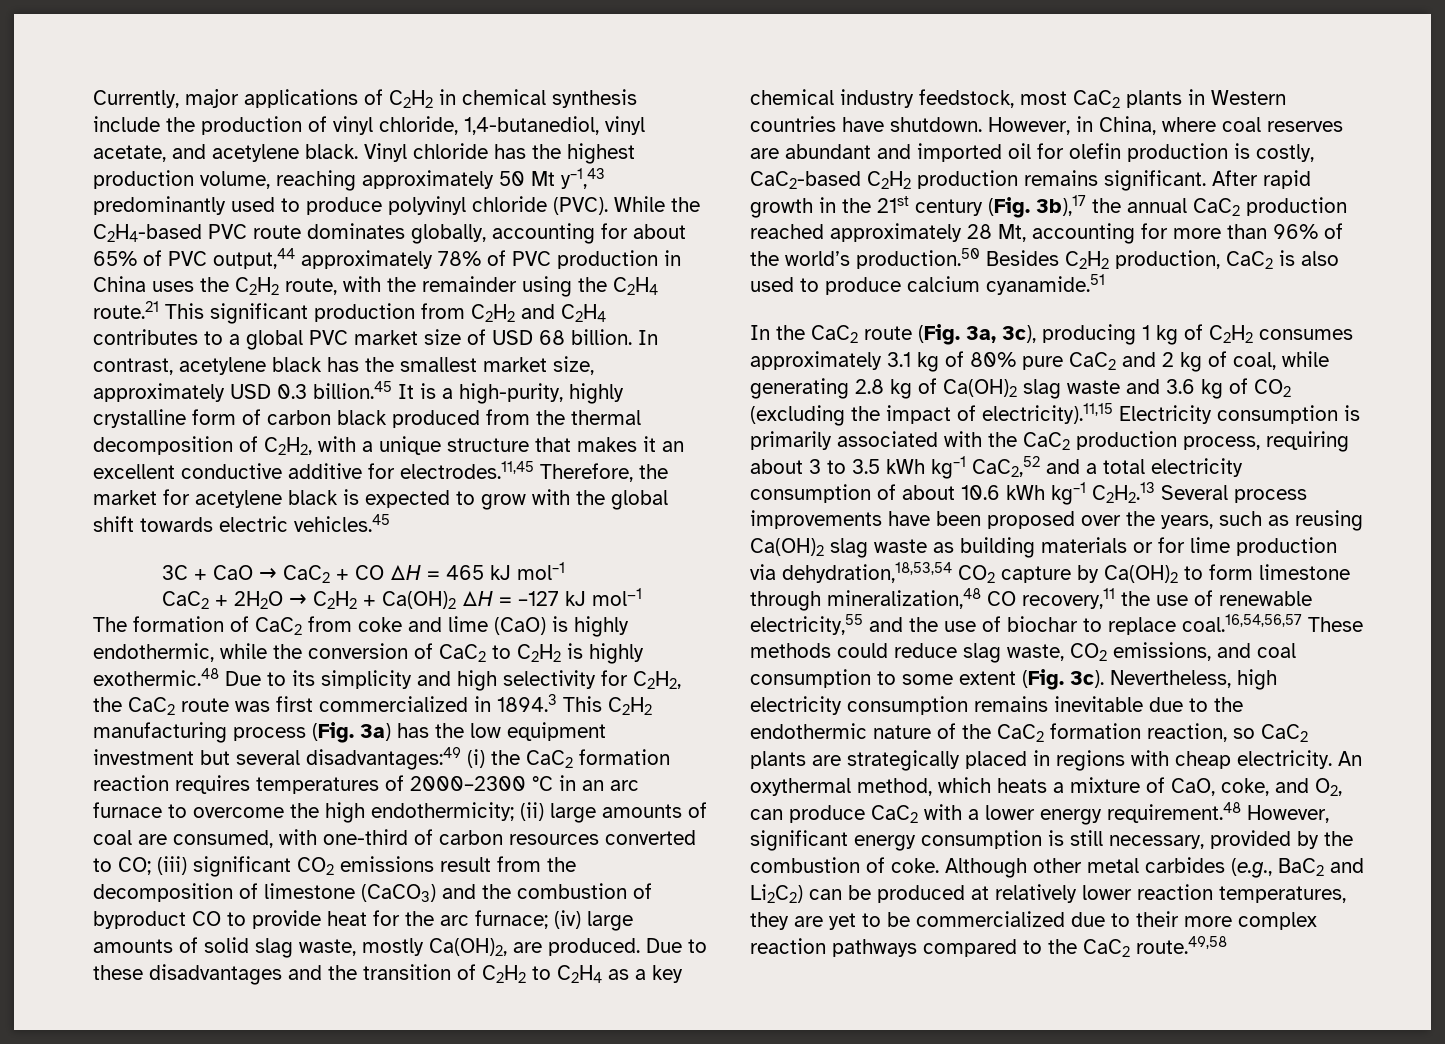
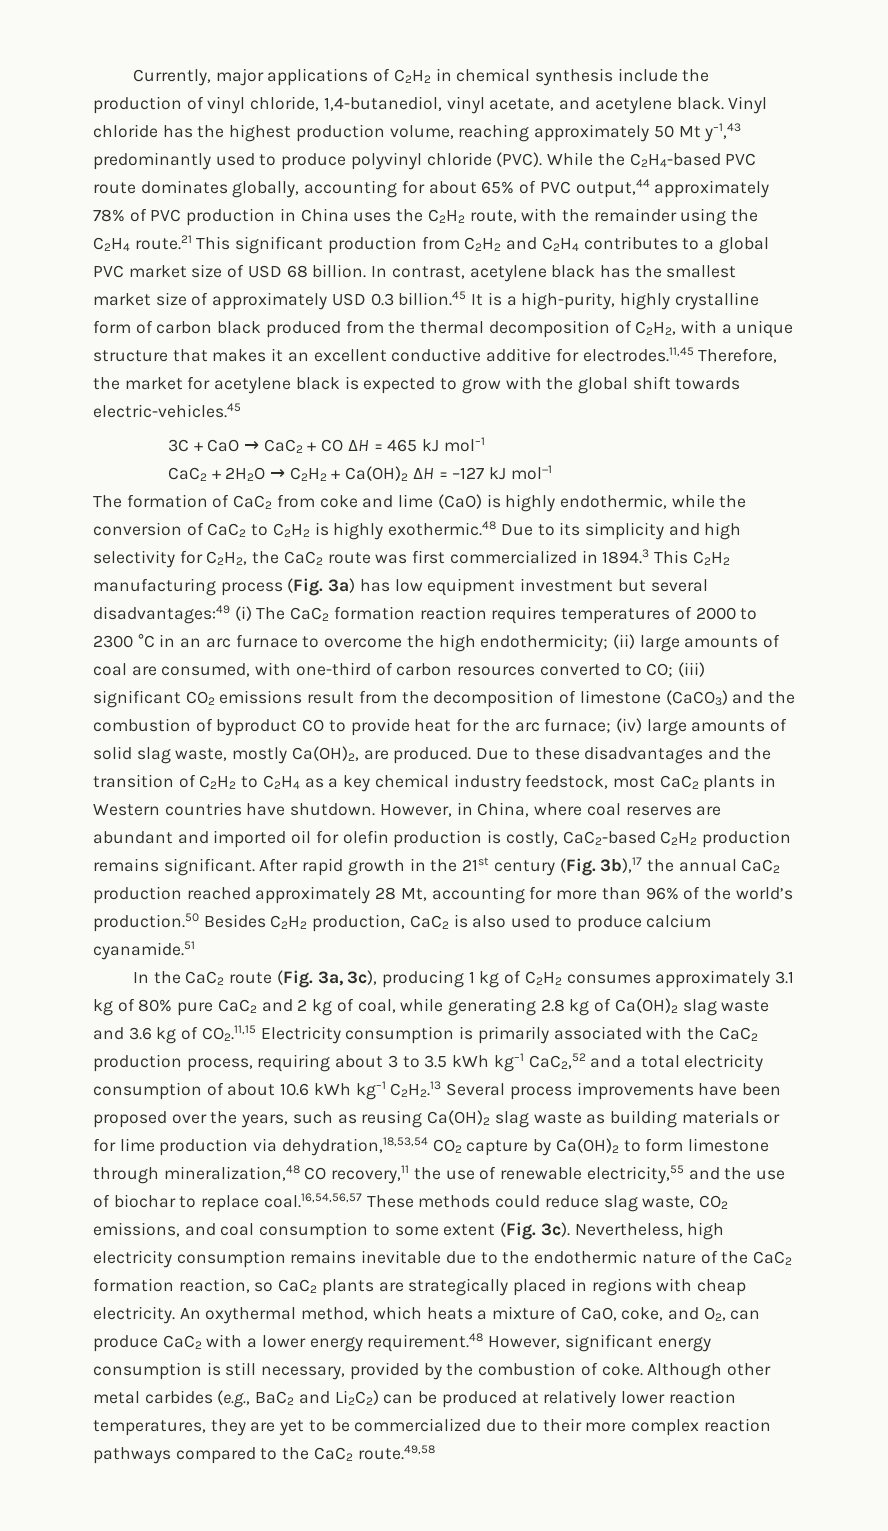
[553,356,594,375] size, -> [155,292,209,306] size of
[219,514,390,532] electric vehicles.45 -> [93,403,241,418] electric-vehicles.45
[435,723,464,738] the -> (390, 585) none
[491,750,520,765] the -> [256,607,286,620] The
[410,776,526,791] 2000–2300 -> [695,607,758,620] [93,635,133,648] 2000 to 2300
[1254,379,1291,397] [750,403,1113,426] CO2 (excluding the impact of electricity).11,15 -> [201,1025,256,1041] CO2.11,15

